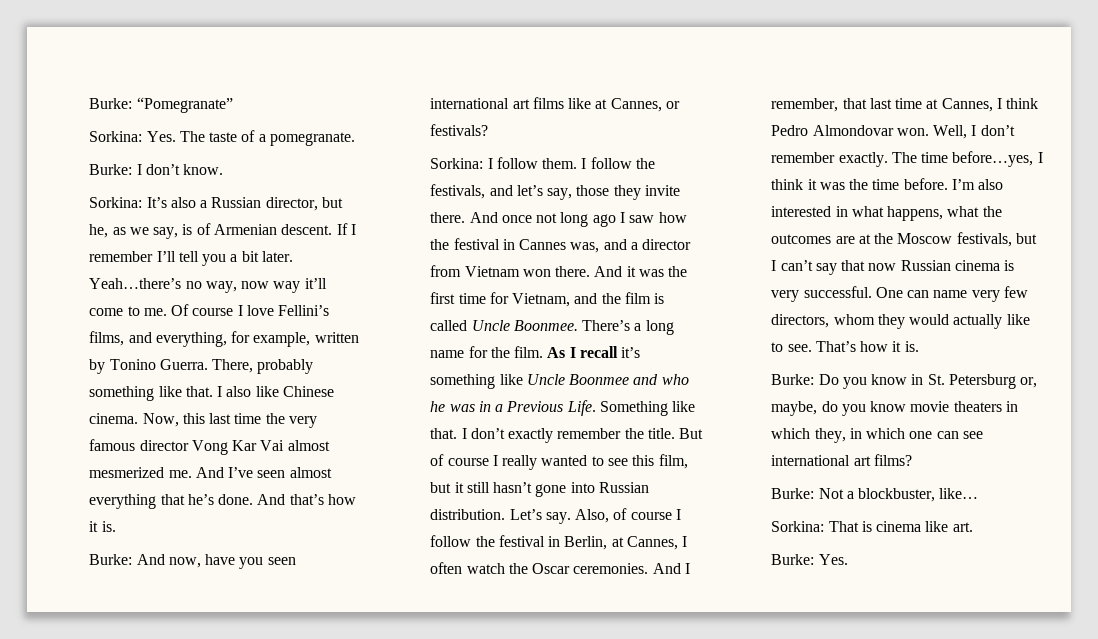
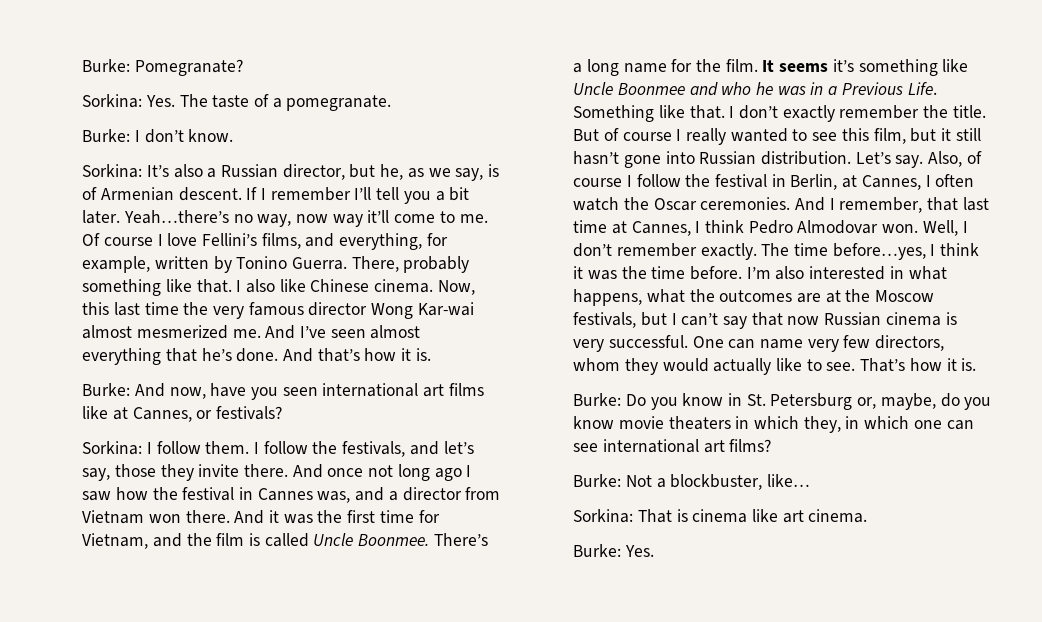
[89,97,233,113] Burke: “Pomegranate” -> [82,59,243,76] Burke: Pomegranate?
[191,440,285,455] Vong Kar Vai -> [371,302,474,319] Wong Kar-wai
[547,346,619,358] As I recall -> [762,60,829,72] It seems
[812,125,894,136] Almondovar -> [797,220,879,234] Almodovar
[952,522,973,532] art. -> [782,509,868,523] art cinema.

